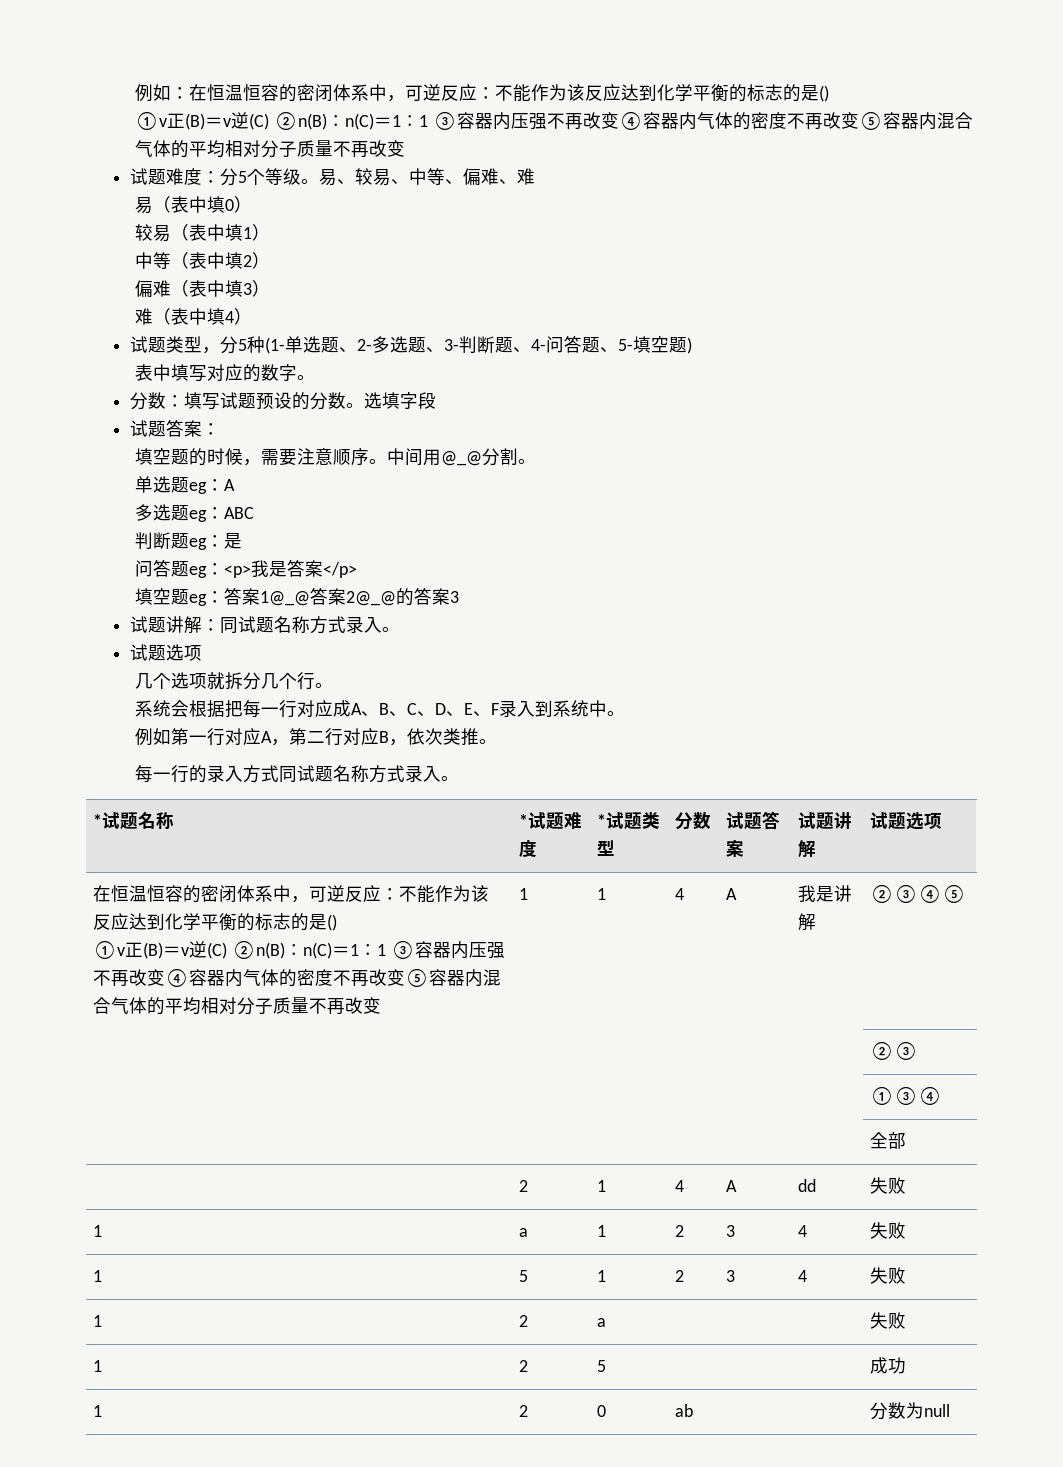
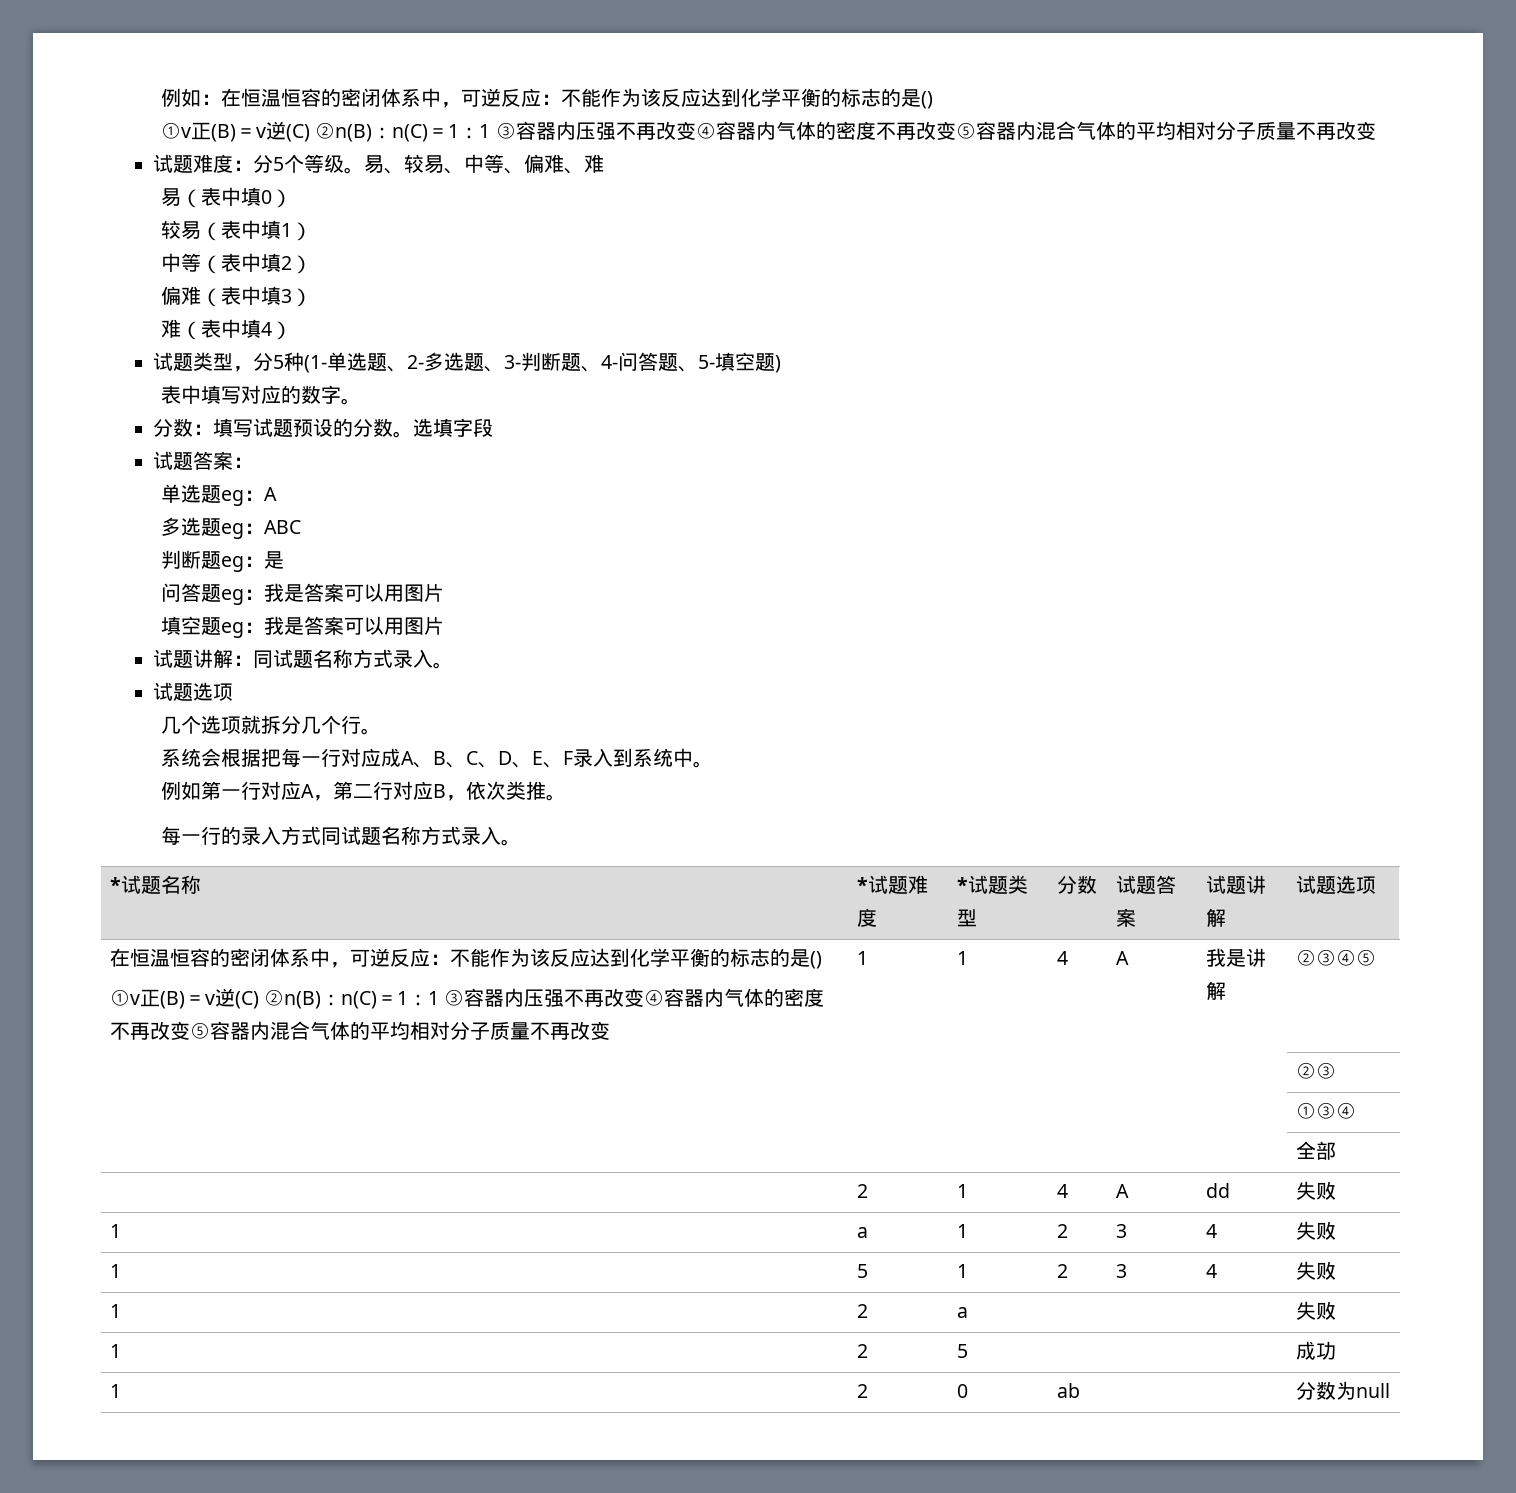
[135,448,537,466] // 填空题的时候，需要注意顺序。中间用@_@分割。 -> (253, 462) none
[224,559,358,578] <p>我是答案</p> -> [264,583,445,602] 我是答案可以用图片
[224,587,460,606] 答案1@_@答案2@_@的答案3 -> [264,616,445,635] 我是答案可以用图片

